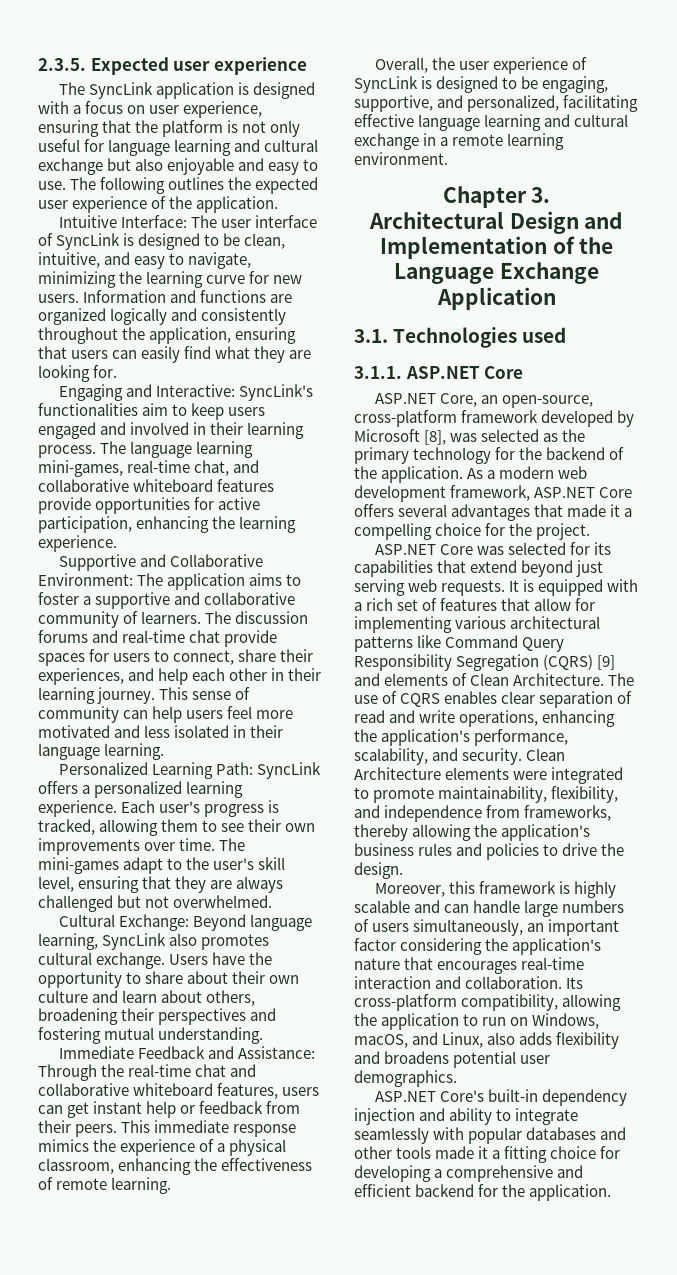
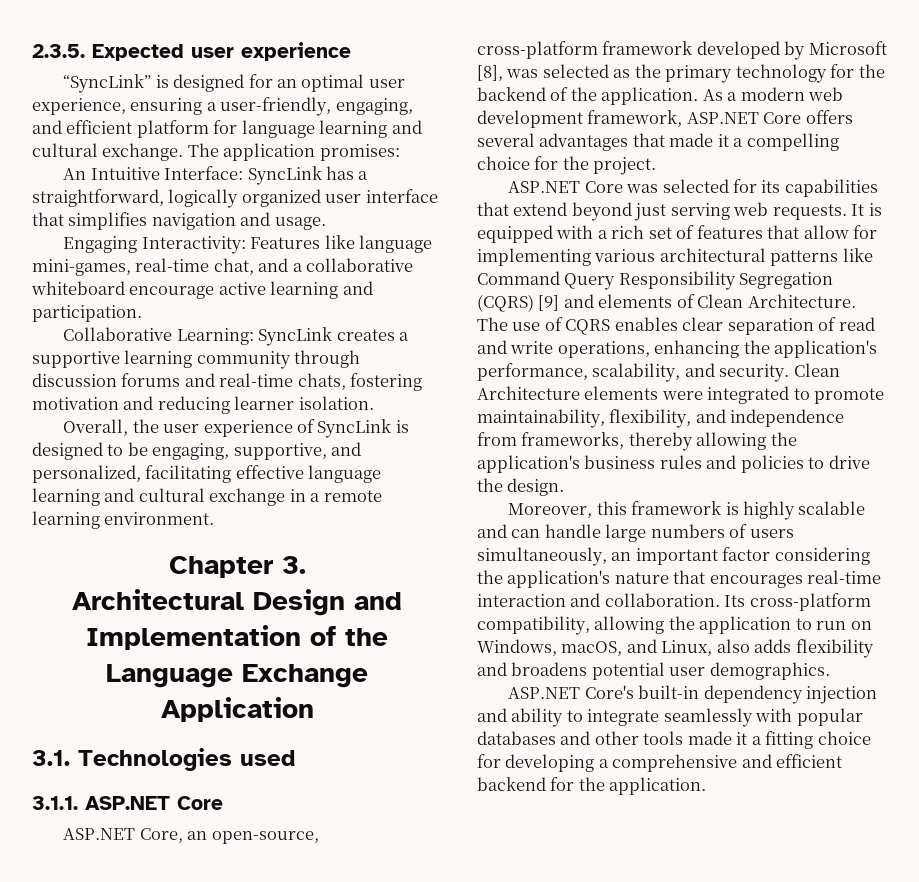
[58,82,316,99] [38,101,263,118] [38,120,301,137] [38,139,80,152] The SyncLink application is designed with a focus on user experience, ensuring that the platform is not only useful -> [63,74,405,93] [32,97,413,116] [32,120,209,138] “SyncLink” is designed for an optimal user experience, ensuring a user-friendly, engaging, and efficient platform
[38,158,319,175] [38,177,319,194] [38,196,279,213] [58,215,318,228] [38,233,286,250] [38,252,252,269] [38,271,303,288] [38,290,293,303] [38,308,287,325] [38,327,297,344] [38,346,312,363] [38,365,118,382] [58,384,313,401] [38,403,266,420] [38,422,305,439] [38,441,254,458] exchange but also enjoyable and easy to use. The following outlines the expected user experience of the application. // Intuitive Interface: The user interface of SyncLink is designed to be clean, intuitive, and easy to navigate, minimizing the learning curve for new users. Information and functions are organized logically and consistently throughout the application, ensuring that users can easily find what they are looking for. // Engaging and Interactive: SyncLink's functionalities aim to keep users engaged and involved in their learning process. The language learning -> [102,143,400,161] [63,166,369,185] [32,189,438,208] [32,212,326,230] [63,235,433,254] exchange. The application promises: // An Intuitive Interface: SyncLink has a straightforward, logically organized user interface that simplifies navigation and usage. // Engaging Interactivity: Features like language
[38,479,275,492] [38,497,261,514] [38,516,297,533] [38,535,117,552] [58,554,263,571] [38,573,302,590] [38,592,296,609] [38,611,309,628] [38,630,278,647] [38,649,314,666] [38,668,322,685] [38,687,251,704] [38,706,294,723] [38,725,284,738] [38,743,165,760] [58,762,321,779] [38,781,244,798] [38,800,280,817] [38,819,316,836] [38,838,246,855] [38,857,286,874] [38,876,284,893] [38,895,273,912] [58,914,312,931] [38,933,270,950] [38,952,273,969] [38,971,300,988] [38,990,256,1006] [38,1008,277,1025] [38,1027,264,1044] [58,1046,315,1059] [38,1064,257,1081] [38,1083,320,1099] [38,1101,301,1118] [38,1120,297,1137] [38,1139,287,1156] [38,1158,313,1175] [38,1177,172,1194] collaborative whiteboard features provide opportunities for active participation, enhancing the learning experience. // Supportive and Collaborative Environment: The application aims to foster a supportive and collaborative community of learners. The discussion forums and real-time chat provide spaces for users to connect, share their experiences, and help each other in their learning journey. This sense of community can help users feel more motivated and less isolated in their language learning. // Personalized Learning Path: SyncLink offers a personalized learning experience. Each user's progress is tracked, allowing them to see their own improvements over time. The mini-games adapt to the user's skill level, ensuring that they are always challenged but not overwhelmed. // Cultural Exchange: Beyond language learning, SyncLink also promotes cultural exchange. Users have the opportunity to share about their own culture and learn about others, broadening their perspectives and fostering mutual understanding. // Immediate Feedback and Assistance: Through the real-time chat and collaborative whiteboard features, users can get instant help or feedback from their peers. This immediate response mimics the experience of a physical classroom, enhancing the effectiveness of remote learning. -> [292,258,414,272] [31,281,373,299] [32,305,142,322] [63,327,410,346] [32,350,361,369] [32,373,423,391] [32,396,374,414] a collaborative whiteboard encourage active learning and participation. // Collaborative Learning: SyncLink creates a supportive learning community through discussion forums and real-time chats, fostering motivation and reducing learner isolation.

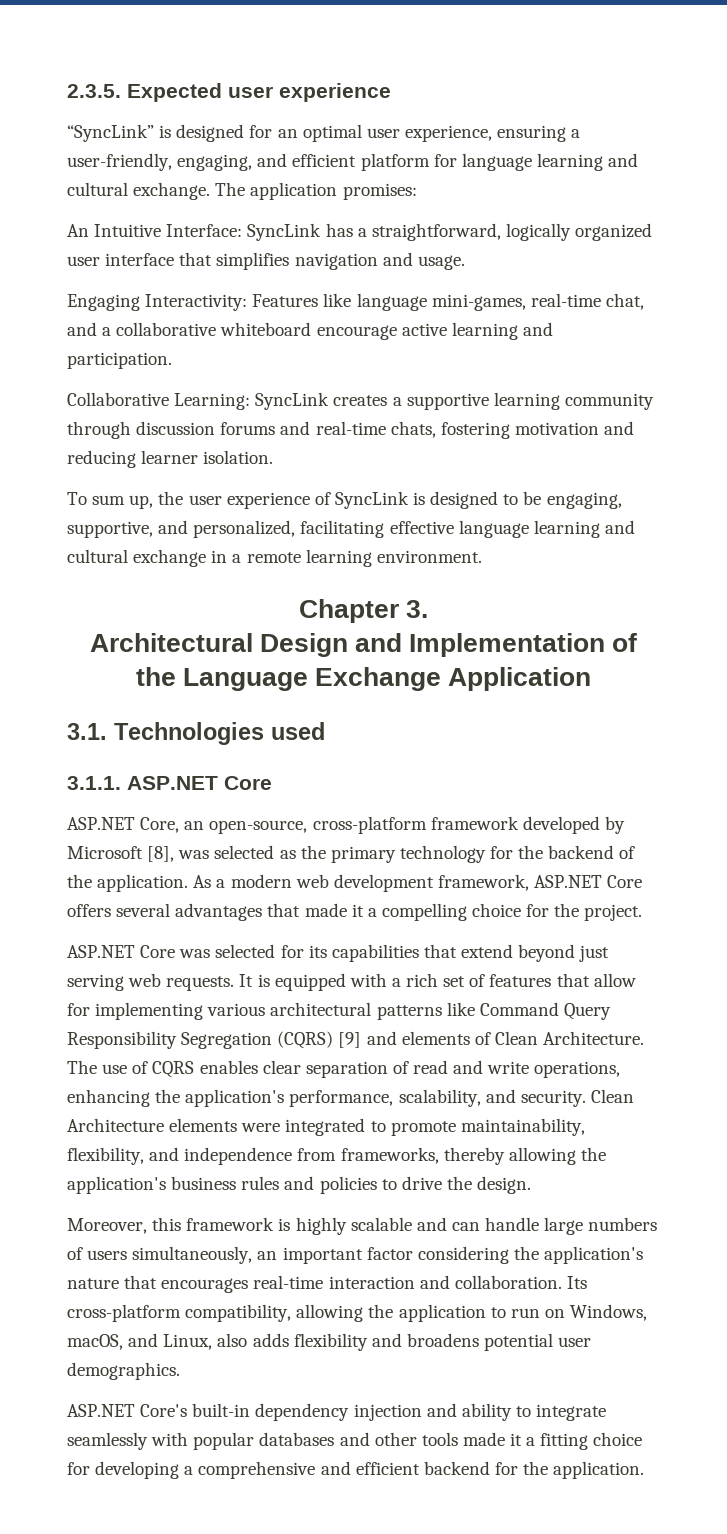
[63,419,129,436] Overall, -> [67,492,154,509] To sum up,

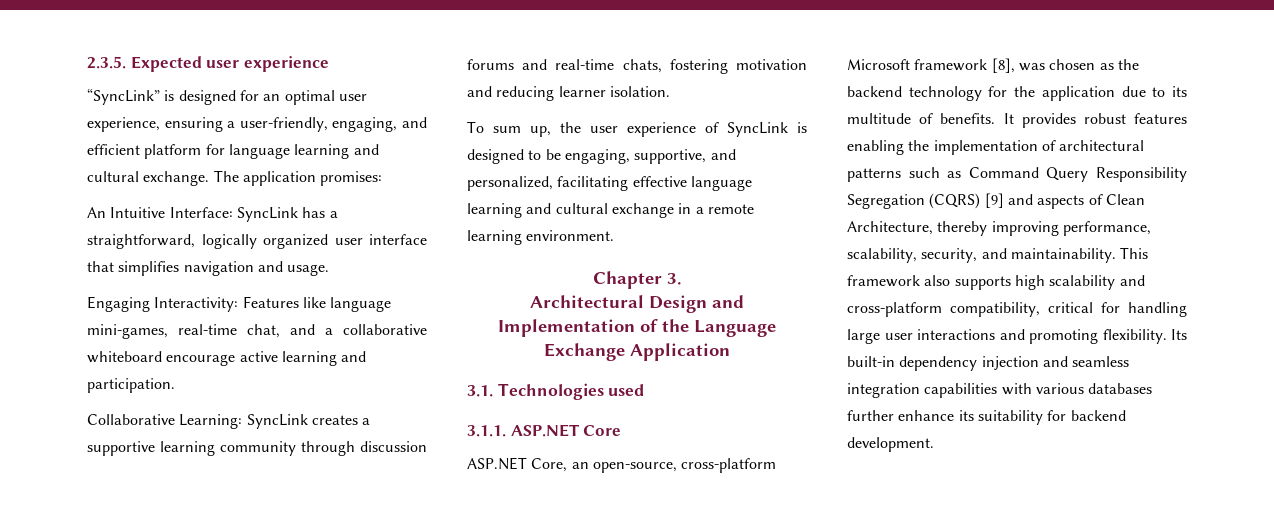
[430,816,625,834] [67,846,143,859] framework developed by Microsoft -> [847,59,988,71] Microsoft framework
[214,845,275,859] selected -> [1049,59,1096,70] chosen
[330,846,396,863] primary -> [847,86,902,97] backend
[548,845,636,859] [67,874,643,892] [67,903,643,921] [67,944,610,962] [67,973,636,991] [67,1002,475,1020] backend of the application. As a modern web development framework, ASP.NET Core offers several advantages that made it a compelling choice for the project. // ASP.NET Core was selected for its capabilities that extend beyond just serving web requests. It is equipped with a rich set of features that allow for implementing various architectural patterns like -> [1041,86,1187,101] [847,113,1187,128] [847,140,1145,155] [847,167,962,182] application due to its multitude of benefits. It provides robust features enabling the implementation of architectural patterns such as
[401,1031,470,1045] elements -> [1037,195,1085,209] aspects
[543,1031,645,1045] [67,1060,621,1078] [67,1089,634,1107] [67,1118,585,1136] [67,1147,606,1165] [67,1176,532,1194] [67,1217,658,1235] [67,1246,644,1264] [67,1275,587,1293] [67,1304,648,1322] [67,1333,592,1351] [67,1362,180,1380] [67,1403,607,1421] [67,1432,643,1450] [67,1461,645,1479] Architecture. The use of CQRS enables clear separation of read and write operations, enhancing the application's performance, scalability, and security. Clean Architecture elements were integrated to promote maintainability, flexibility, and independence from frameworks, thereby allowing the application's business rules and policies to drive the design. // Moreover, this framework is highly scalable and can handle large numbers of users simultaneously, an important factor considering the application's nature that encourages real-time interaction and collaboration. Its cross-platform compatibility, allowing the application to run on Windows, macOS, and Linux, also adds flexibility and broadens potential user demographics. // ASP.NET Core's built-in dependency injection and ability to integrate seamlessly with popular databases and other tools made it a fitting choice for developing a comprehensive and efficient backend for the application. -> [847,221,1151,236] [847,247,1149,263] [847,275,1145,290] [847,302,1187,317] [847,329,1187,344] [847,356,1130,371] [847,383,1153,398] [847,410,1126,425] [847,437,934,452] Architecture, thereby improving performance, scalability, security, and maintainability. This framework also supports high scalability and cross-platform compatibility, critical for handling large user interactions and promoting flexibility. Its built-in dependency injection and seamless integration capabilities with various databases further enhance its suitability for backend development.

